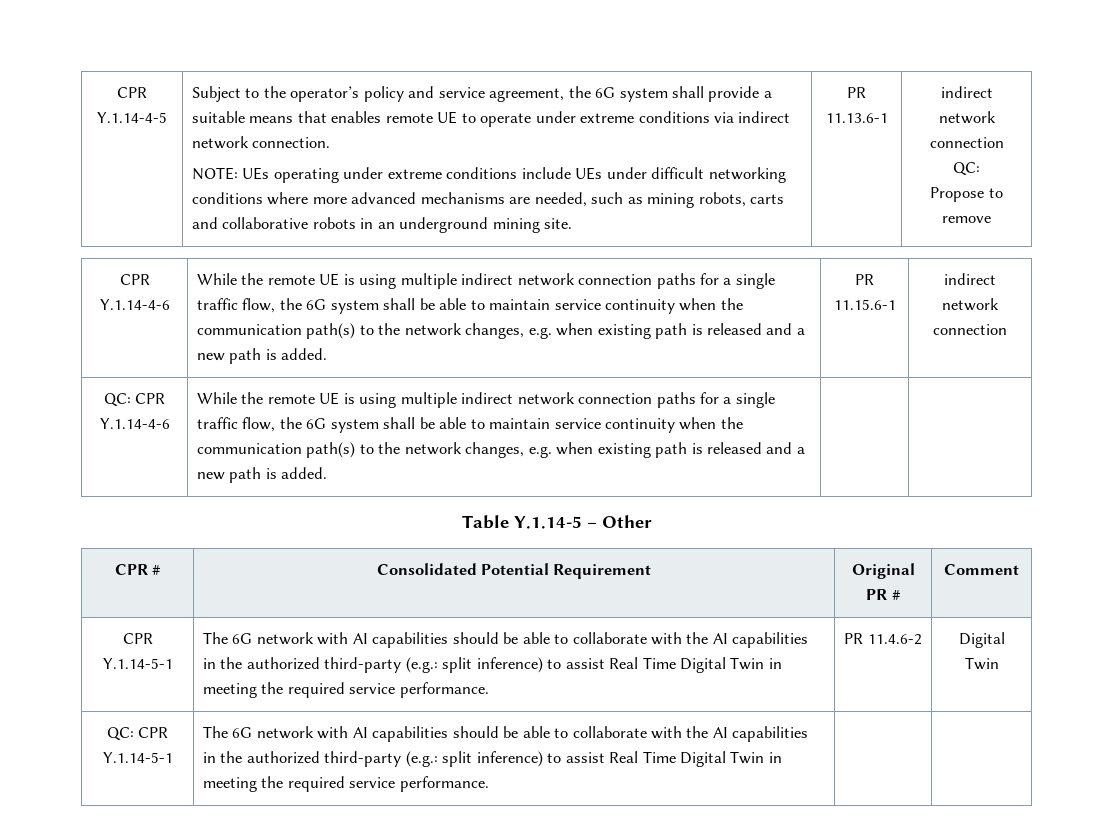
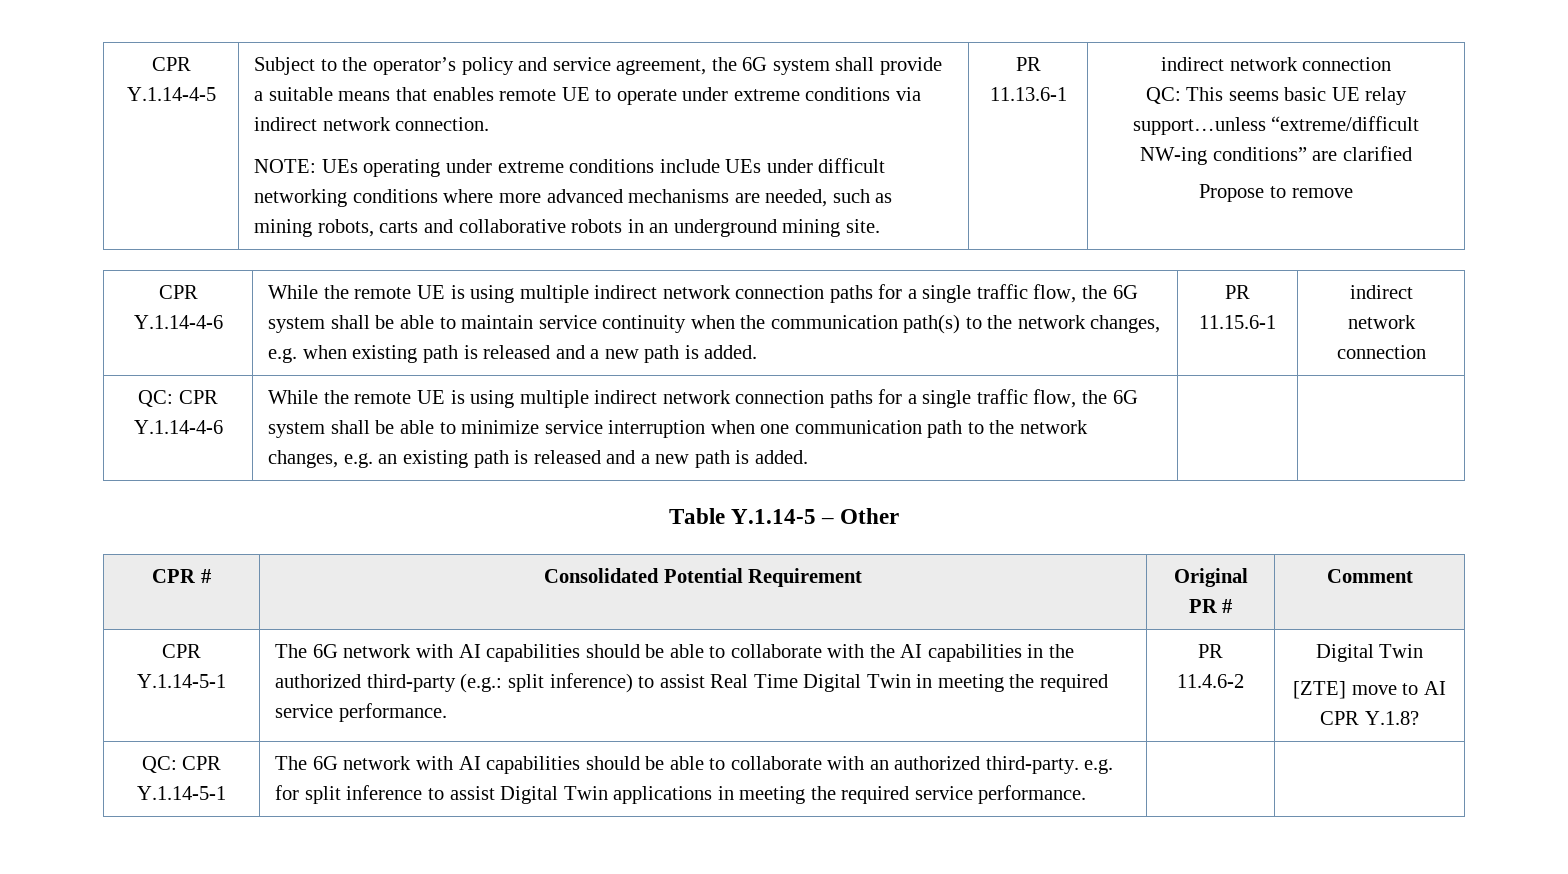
(980, 169) none -> [1186,87,1408,105] [1132,116,1420,135] [1140,146,1412,165] This seems basic UE relay support…unless “extreme/difficult NW-ing conditions” are clarified
[489,417,743,433] [196,442,594,458] maintain service continuity when the communication path(s) to the network changes, e.g. when -> [461,420,1088,438] [268,450,398,468] minimize service interruption when one communication path to the network changes, e.g. an
(999, 663) none -> [1293,681,1446,699] [1320,711,1419,725] // [ZTE] move to AI CPR Y.1.8?
[686,726,809,742] [202,751,765,767] the AI capabilities in the authorized third-party (e.g.: split inference) to assist Real Time Digital Twin -> [869,756,1114,774] [275,785,713,804] an authorized third-party. e.g. for split inference to assist Digital Twin applications

